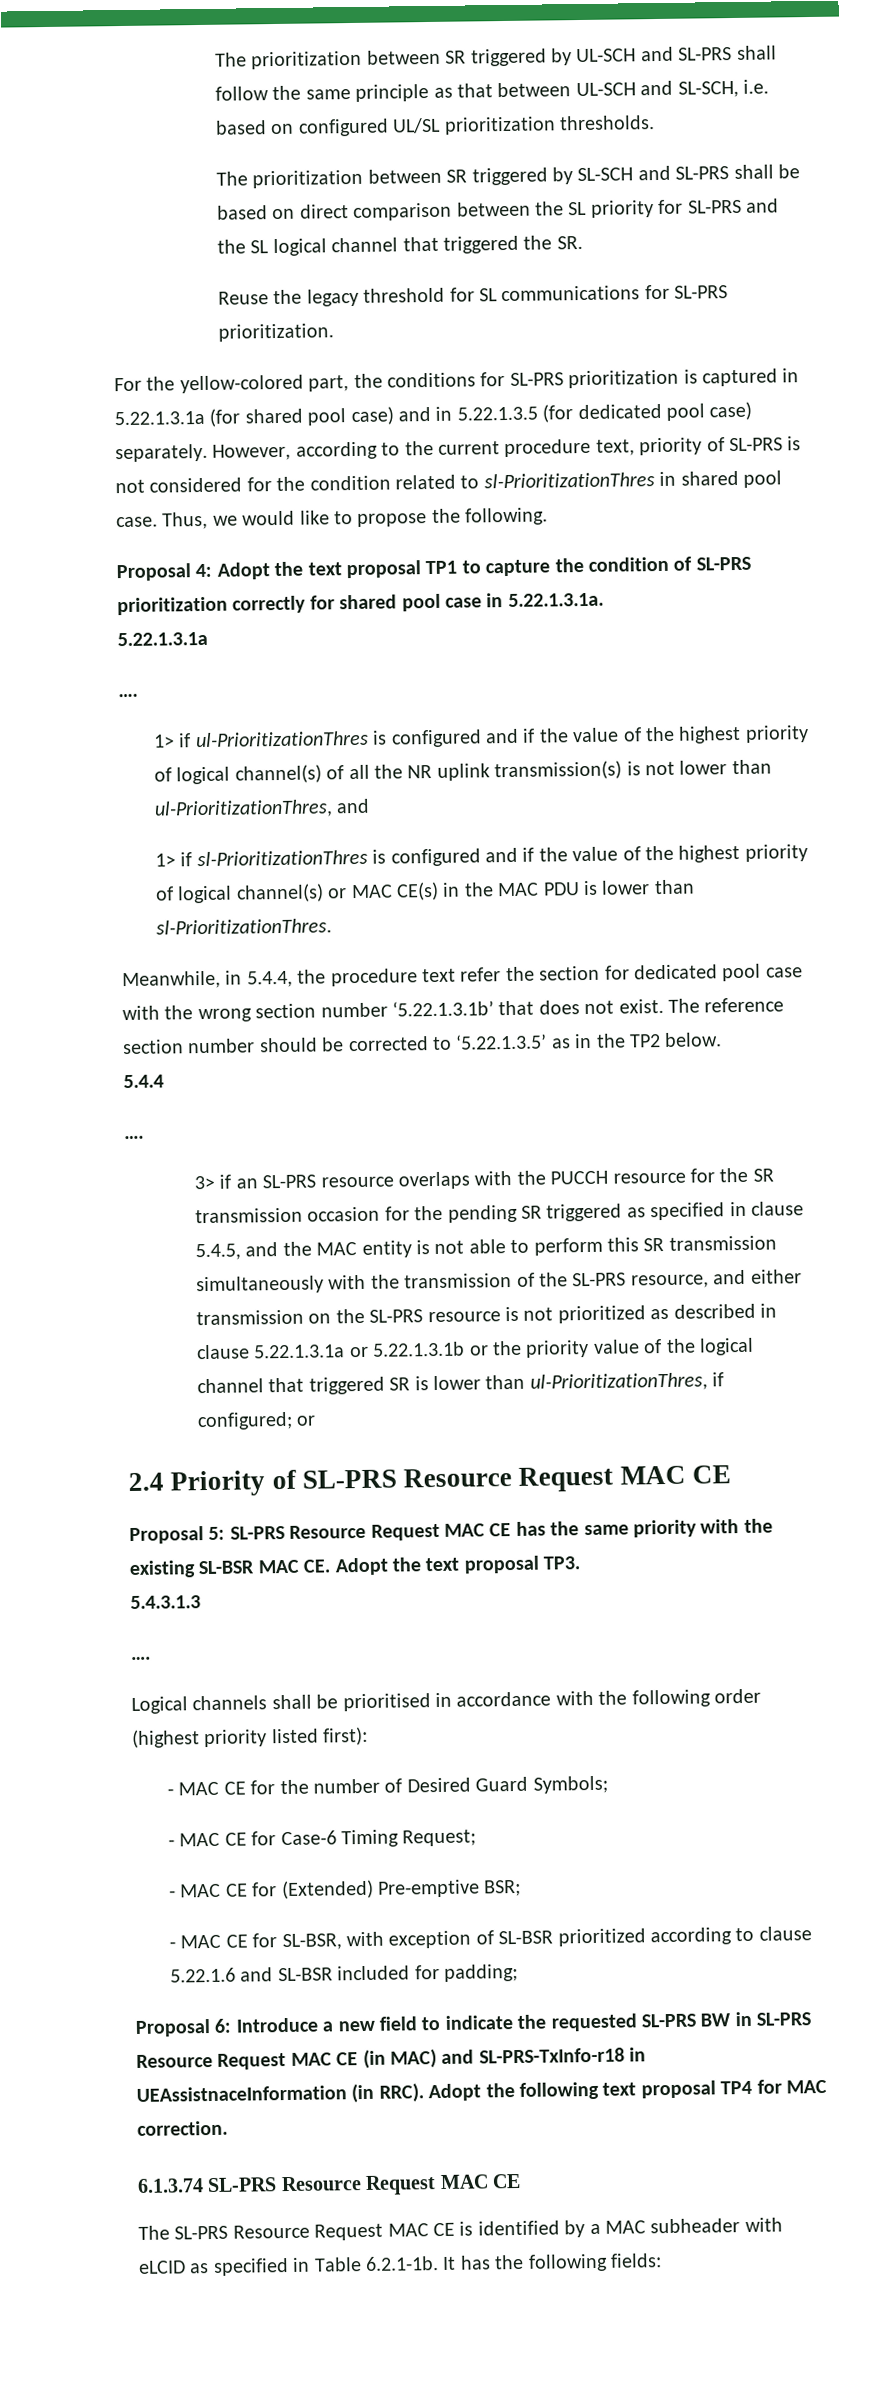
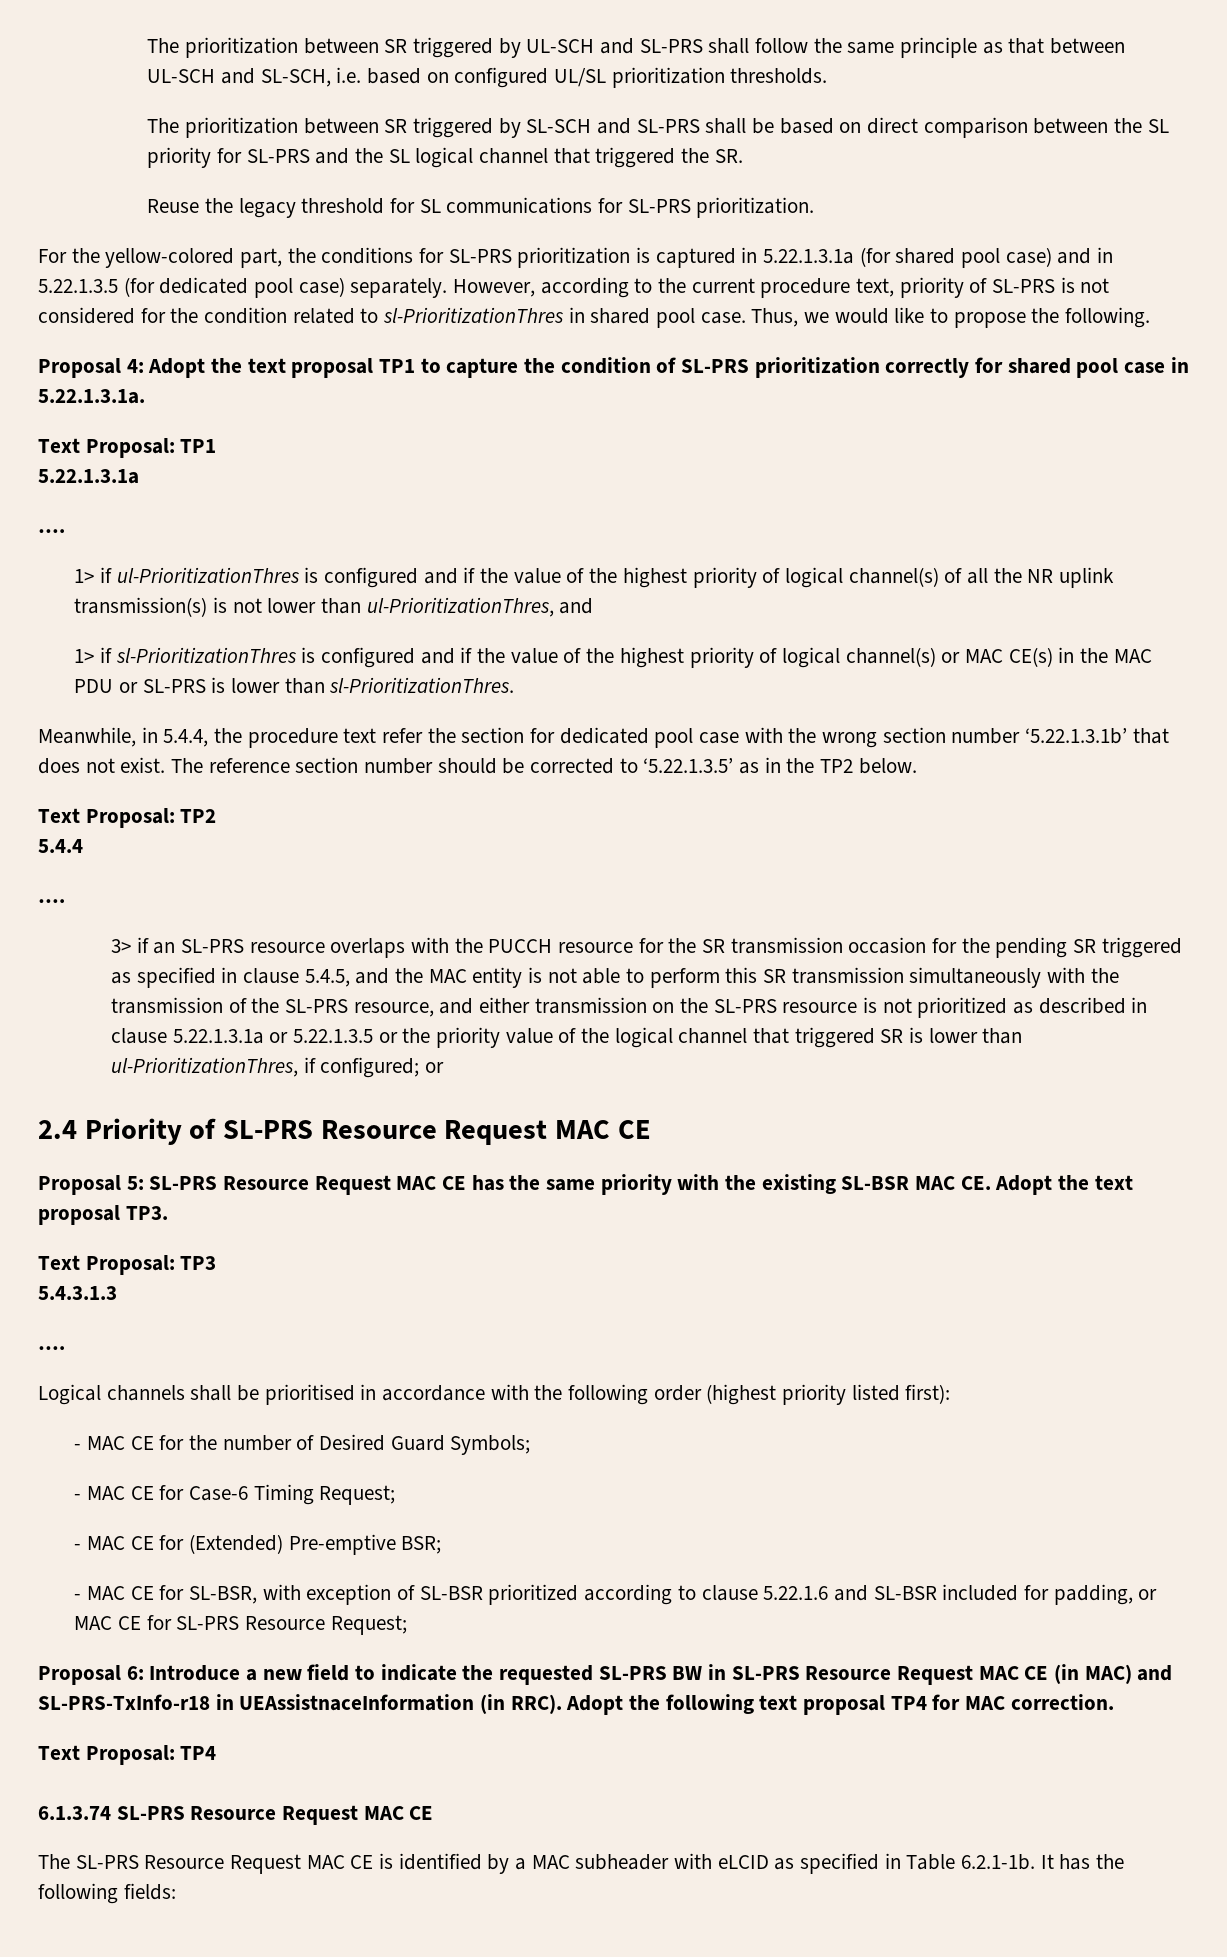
(604, 600) none -> [38,438,217,458] // Text Proposal: TP1
(580, 889) none -> [119,679,206,693] or SL-PRS
(723, 1039) none -> [38,808,217,828] // Text Proposal: TP2
[372,1341,466,1357] 5.22.1.3.1b -> [292,1029,373,1043] 5.22.1.3.5
(581, 1563) none -> [38,1255,217,1275] // Text Proposal: TP3
[444,1963,519,1982] padding; -> [1053,1584,1158,1605] [74,1615,407,1635] padding, or MAC CE for SL-PRS Resource Request;
(228, 2128) none -> [38,1745,217,1765] // Text Proposal: TP4

